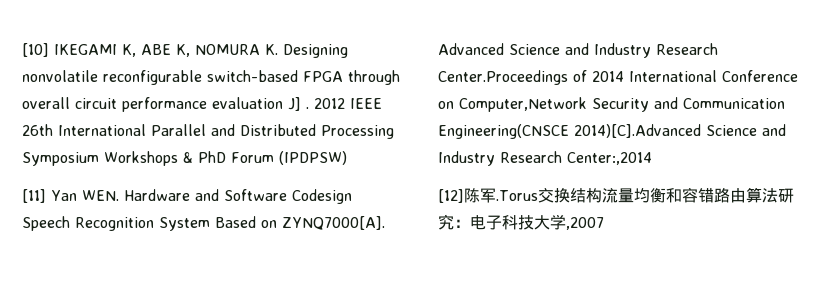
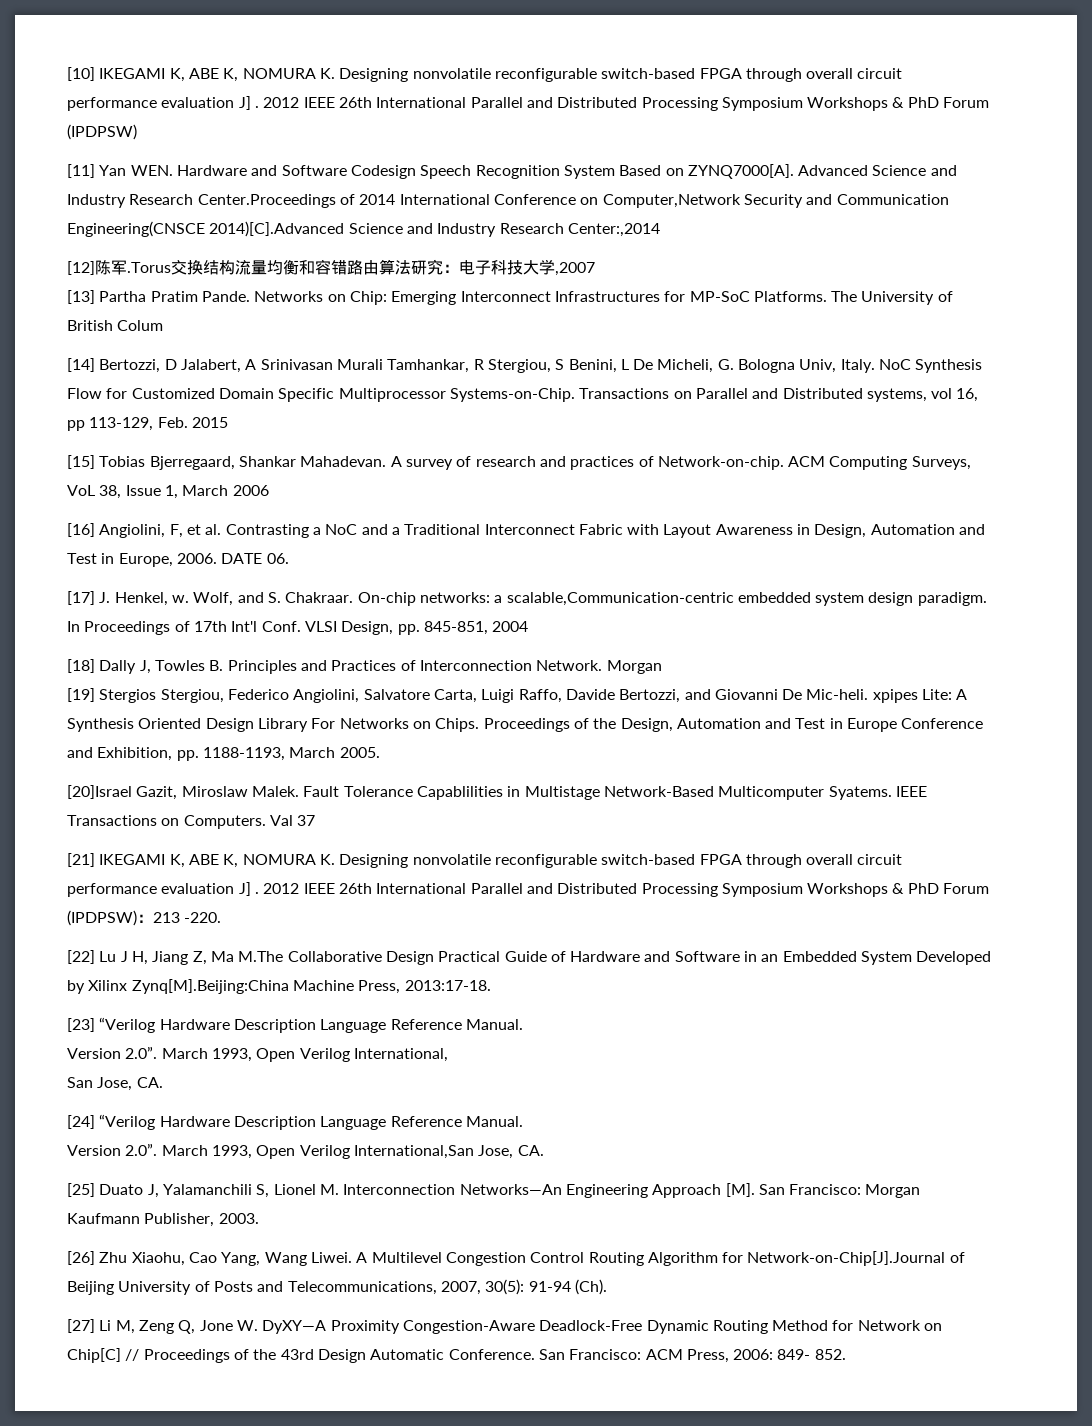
(604, 223) none -> [67,290,953,305] [67,320,164,331] [67,358,983,373] [67,388,979,402] [67,417,228,431] [67,455,971,470] [67,485,269,499] [67,523,986,538] [67,553,289,567] [67,591,987,606] [67,621,529,635] [67,659,662,674] [67,688,968,703] [67,718,984,732] [67,747,380,761] [67,785,927,800] [67,815,316,829] [67,853,903,868] [67,882,990,897] [67,910,222,926] [67,950,992,965] [67,979,491,994] [67,1017,523,1033] [67,1046,448,1062] [67,1077,163,1091] [67,1114,523,1130] [67,1143,544,1159] [67,1183,921,1198] [67,1213,259,1227] [67,1251,965,1266] [67,1279,607,1295] [67,1319,943,1334] [67,1348,846,1363] // [13] Partha Pratim Pande. Networks on Chip: Emerging Interconnect Infrastructures for MP-SoC Platforms. The University of British Colum // [14] Bertozzi, D Jalabert, A Srinivasan Murali Tamhankar, R Stergiou, S Benini, L De Micheli, G. Bologna Univ, Italy. NoC Synthesis Flow for Customized Domain Specific Multiprocessor Systems-on-Chip. Transactions on Parallel and Distributed systems, vol 16, pp 113-129, Feb. 2015 // [15] Tobias Bjerregaard, Shankar Mahadevan. A survey of research and practices of Network-on-chip. ACM Computing Surveys, VoL 38, Issue 1, March 2006 // [16] Angiolini, F, et al. Contrasting a NoC and a Traditional Interconnect Fabric with Layout Awareness in Design, Automation and Test in Europe, 2006. DATE 06. // [17] J. Henkel, w. Wolf, and S. Chakraar. On-chip networks: a scalable,Communication-centric embedded system design paradigm. In Proceedings of 17th Int'l Conf. VLSI Design, pp. 845-851, 2004 // [18] Dally J, Towles B. Principles and Practices of Interconnection Network. Morgan // [19] Stergios Stergiou, Federico Angiolini, Salvatore Carta, Luigi Raffo, Davide Bertozzi, and Giovanni De Mic-heli. xpipes Lite: A Synthesis Oriented Design Library For Networks on Chips. Proceedings of the Design, Automation and Test in Europe Conference and Exhibition, pp. 1188-1193, March 2005. // [20]Israel Gazit, Miroslaw Malek. Fault Tolerance Capablilities in Multistage Network-Based Multicomputer Syatems. IEEE Transactions on Computers. Val 37 // [21] IKEGAMI K, ABE K, NOMURA K. Designing nonvolatile reconfigurable switch-based FPGA through overall circuit performance evaluation J] . 2012 IEEE 26th International Parallel and Distributed Processing Symposium Workshops & PhD Forum (IPDPSW)：213 -220. // [22] Lu J H, Jiang Z, Ma M.The Collaborative Design Practical Guide of Hardware and Software in an Embedded System Developed by Xilinx Zynq[M].Beijing:China Machine Press, 2013:17-18. // [23] “Verilog Hardware Description Language Reference Manual. // Version 2.0”. March 1993, Open Verilog International, // San Jose, CA. // [24] “Verilog Hardware Description Language Reference Manual. // Version 2.0”. March 1993, Open Verilog International,San Jose, CA. // [25] Duato J, Yalamanchili S, Lionel M. Interconnection Networks—An Engineering Approach [M]. San Francisco: Morgan Kaufmann Publisher, 2003. // [26] Zhu Xiaohu, Cao Yang, Wang Liwei. A Multilevel Congestion Control Routing Algorithm for Network-on-Chip[J].Journal of Beijing University of Posts and Telecommunications, 2007, 30(5): 91-94 (Ch). // [27] Li M, Zeng Q, Jone W. DyXY—A Proximity Congestion-Aware Deadlock-Free Dynamic Routing Method for Network on Chip[C] // Proceedings of the 43rd Design Automatic Conference. San Francisco: ACM Press, 2006: 849- 852.

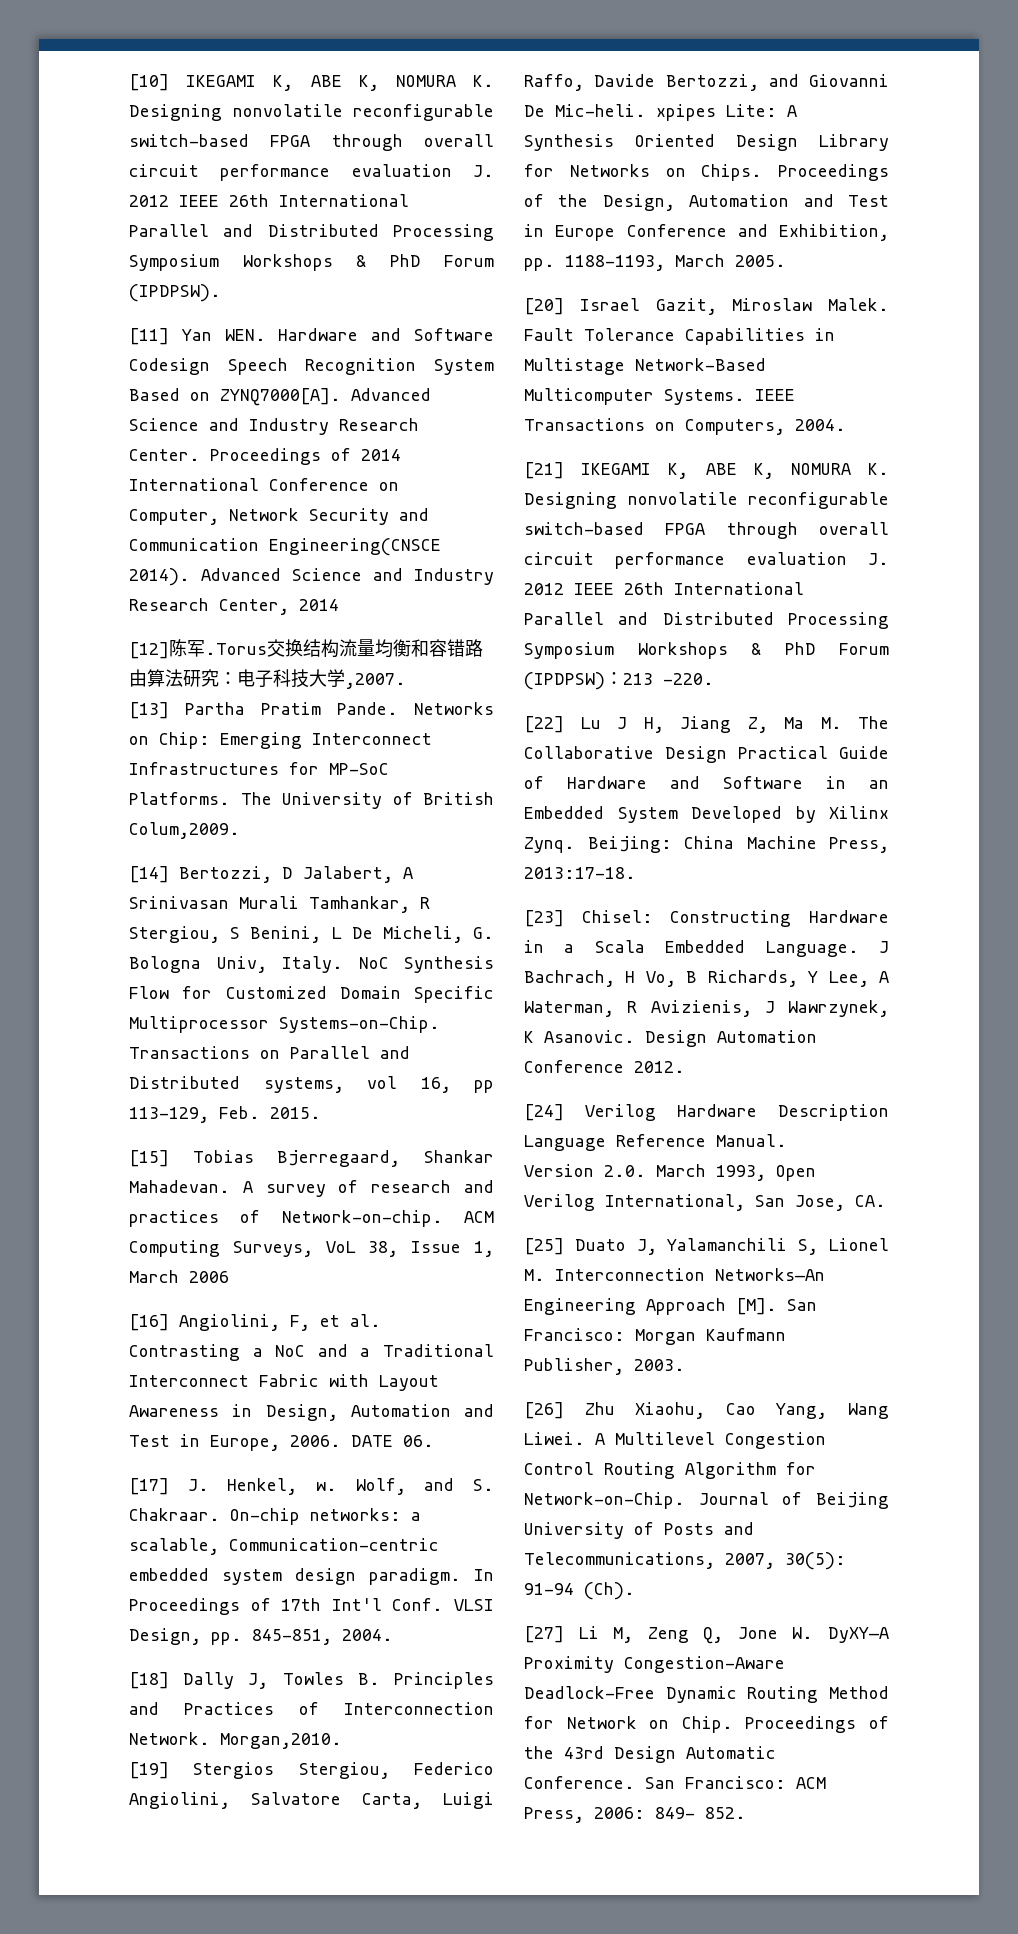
[238,96,259,110] J] . -> [473,165,494,177] J.
[67,124,137,140] (IPDPSW) -> [129,284,221,302] (IPDPSW).
[197,194,336,208] Center.Proceedings -> [129,448,321,465] Center. Proceedings
[602,194,741,208] Computer,Network -> [129,508,299,525] Computer, Network
[209,221,660,237] 2014)[C].Advanced Science and Industry Research Center:,2014 -> [129,568,494,586] [129,598,339,615] 2014). Advanced Science and Industry Research Center, 2014
[555,262,595,276] ,2007 -> [345,673,406,689] ,2007.
[117,320,164,331] Colum -> [129,822,240,839] Colum,2009.
[191,417,228,428] 2015 -> [270,1107,321,1119] 2015.
[506,592,734,606] scalable,Communication-centric -> [129,1538,439,1555] scalable, Communication-centric
[492,621,529,632] 2004 -> [342,1629,393,1641] 2004.
[606,660,662,674] Morgan -> [220,1733,342,1749] Morgan,2010.
[311,718,336,729] For -> [524,164,554,177] for
[67,785,132,799] [20]Israel -> [524,298,640,315] [20] Israel
[416,786,503,800] Capablilities -> [685,328,805,345] Capabilities
[828,786,892,800] Syatems. -> [664,389,745,405] Systems.
[183,815,316,829] Computers. Val 37 -> [685,419,846,435] Computers, 2004.
[238,882,259,896] J] . -> [868,553,889,565] J.
[238,951,284,962] M.The -> [820,716,889,729] M. The
[131,979,289,994] Zynq[M].Beijing:China -> [524,836,734,853] Zynq. Beijing: China
[99,1017,523,1033] [67,1046,158,1059] “Verilog Hardware Description Language Reference Manual. // Version 2.0”. -> [581,910,889,927] [524,940,889,957] [524,970,889,987] [524,1000,889,1017] [524,1030,817,1047] [524,1060,685,1073] [524,1104,889,1121] [524,1134,787,1151] [524,1164,646,1177] Chisel: Constructing Hardware in a Scala Embedded Language. J Bachrach, H Vo, B Richards, Y Lee, A Waterman, R Avizienis, J Wawrzynek, K Asanovic. Design Automation Conference 2012. // [24] Verilog Hardware Description Language Reference Manual. // Version 2.0.
(448, 1055) // -> (745, 1202) none
[67,1114,523,1130] [67,1143,544,1159] // [24] “Verilog Hardware Description Language Reference Manual. // Version 2.0”. March 1993, Open Verilog International,San Jose, CA. -> (886, 1201) none
[747,1251,946,1266] Network-on-Chip[J].Journal -> [524,1492,769,1509] Network-on-Chip. Journal
[67,1348,140,1363] Chip[C] // -> [681,1716,733,1733] Chip.

